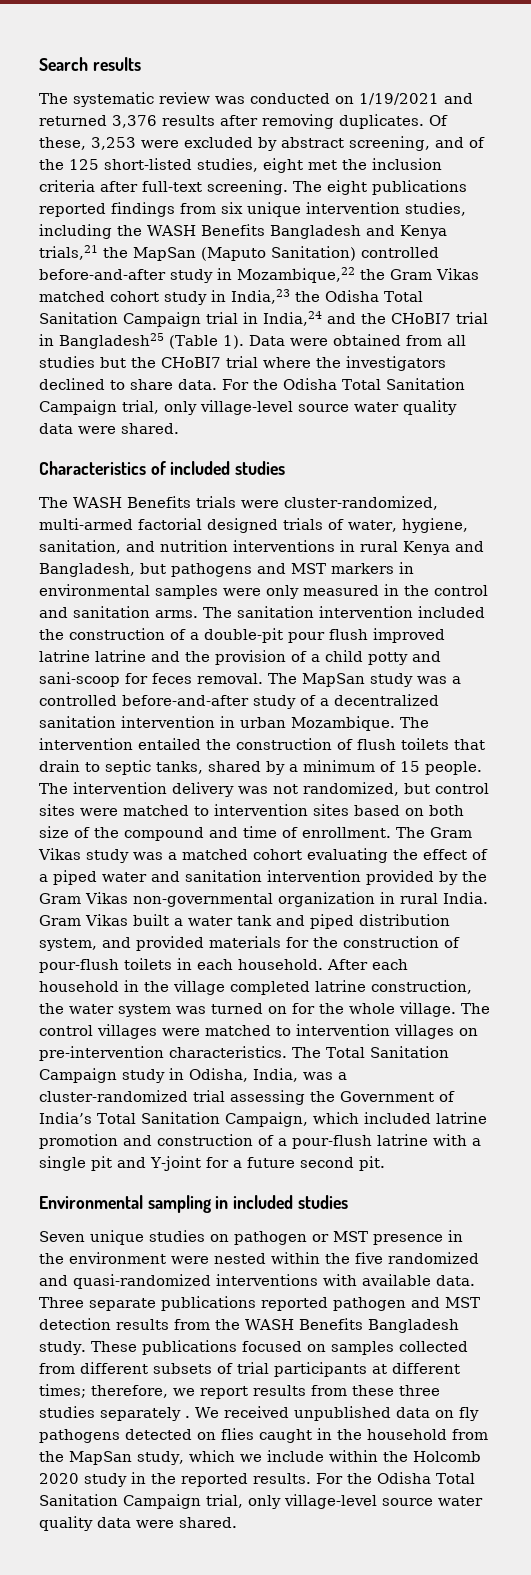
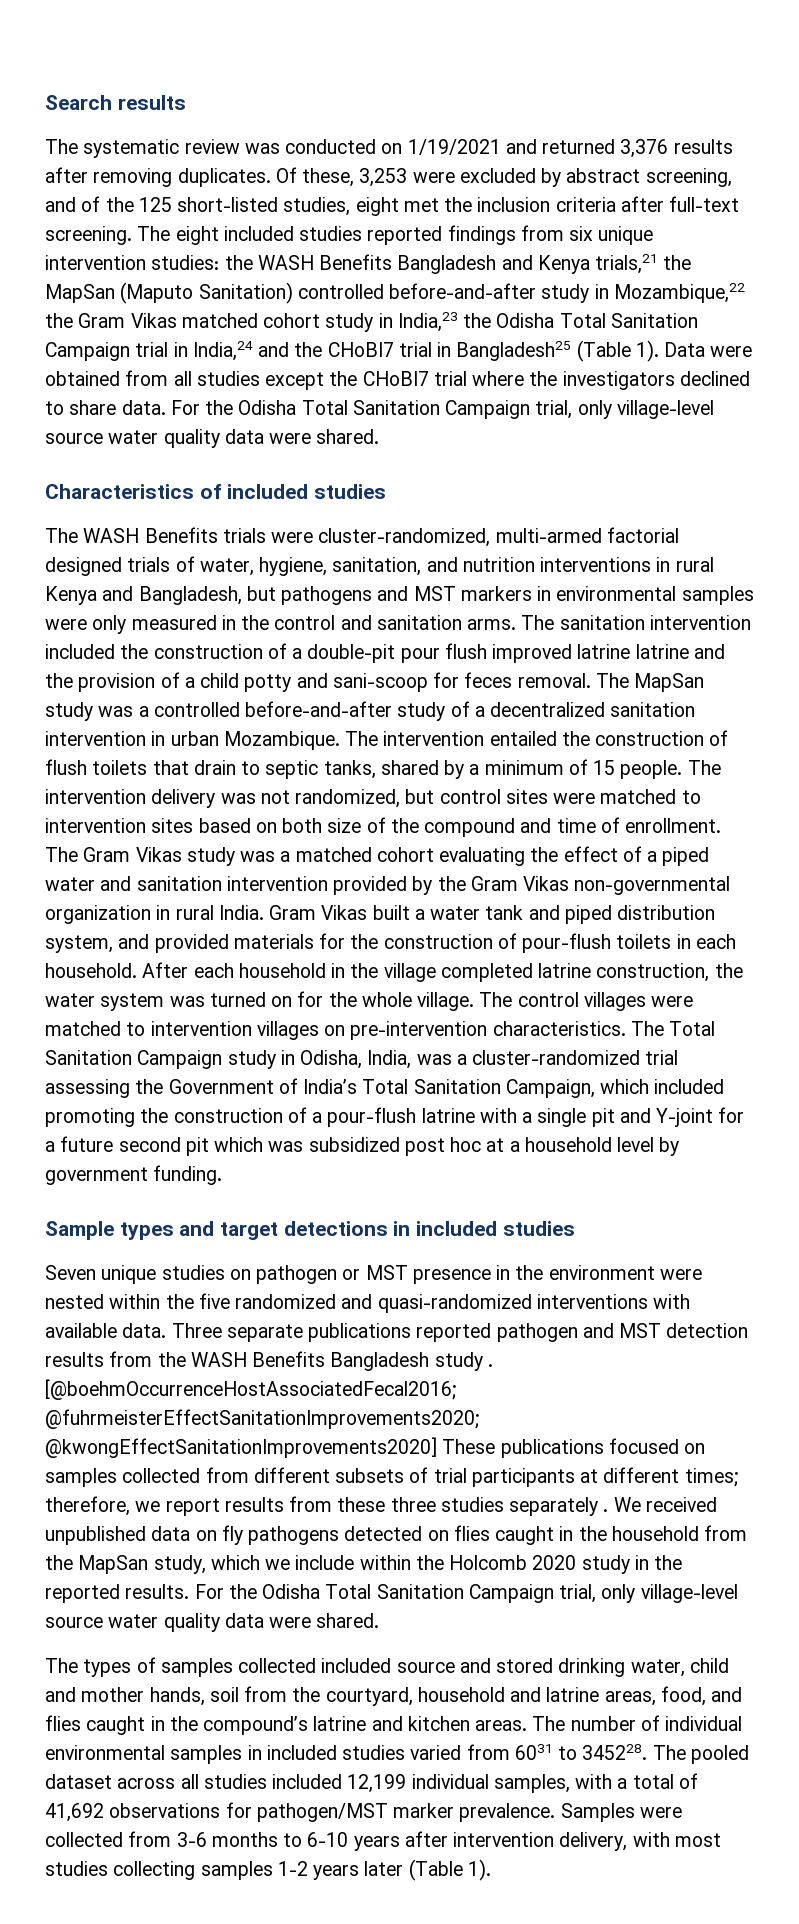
[372,180,467,195] publications -> [223,226,363,241] included studies
[405,202,466,216] [39,224,112,239] studies, including -> [151,255,220,270] studies:
[100,357,126,368] but -> [265,372,325,390] except
[435,1112,487,1124] [39,1134,152,1149] latrine promotion and -> [45,1108,169,1127] promoting the
[358,1156,385,1171] [39,1195,211,1213] pit. // Environmental sampling -> [185,1137,680,1156] [45,1165,223,1185] [45,1221,388,1240] pit which was subsidized post hoc at a household level by government funding. // Sample types and target detections
[39,1341,86,1355] study. -> [434,1352,493,1371] [45,1379,456,1400] [45,1409,479,1429] [45,1437,437,1458] study . [@boehmOccurrenceHostAssociatedFecal2016; @fuhrmeisterEffectSanitationImprovements2020; @kwongEffectSanitationImprovements2020]
(237, 1522) none -> [45,1657,729,1677] [45,1686,743,1706] [45,1715,743,1735] [45,1744,749,1764] [45,1773,698,1793] [45,1802,682,1822] [45,1831,721,1851] [45,1859,491,1881] // The types of samples collected included source and stored drinking water, child and mother hands, soil from the courtyard, household and latrine areas, food, and flies caught in the compound’s latrine and kitchen areas. The number of individual environmental samples in included studies varied from 6031 to 345228. The pooled dataset across all studies included 12,199 individual samples, with a total of 41,692 observations for pathogen/MST marker prevalence. Samples were collected from 3-6 months to 6-10 years after intervention delivery, with most studies collecting samples 1-2 years later (Table 1).

